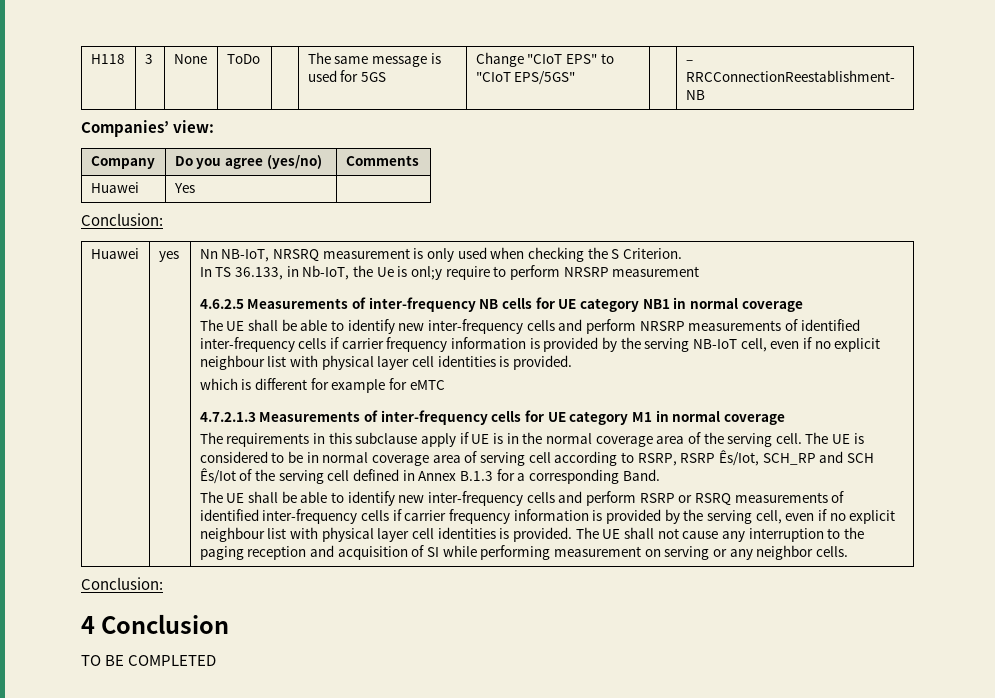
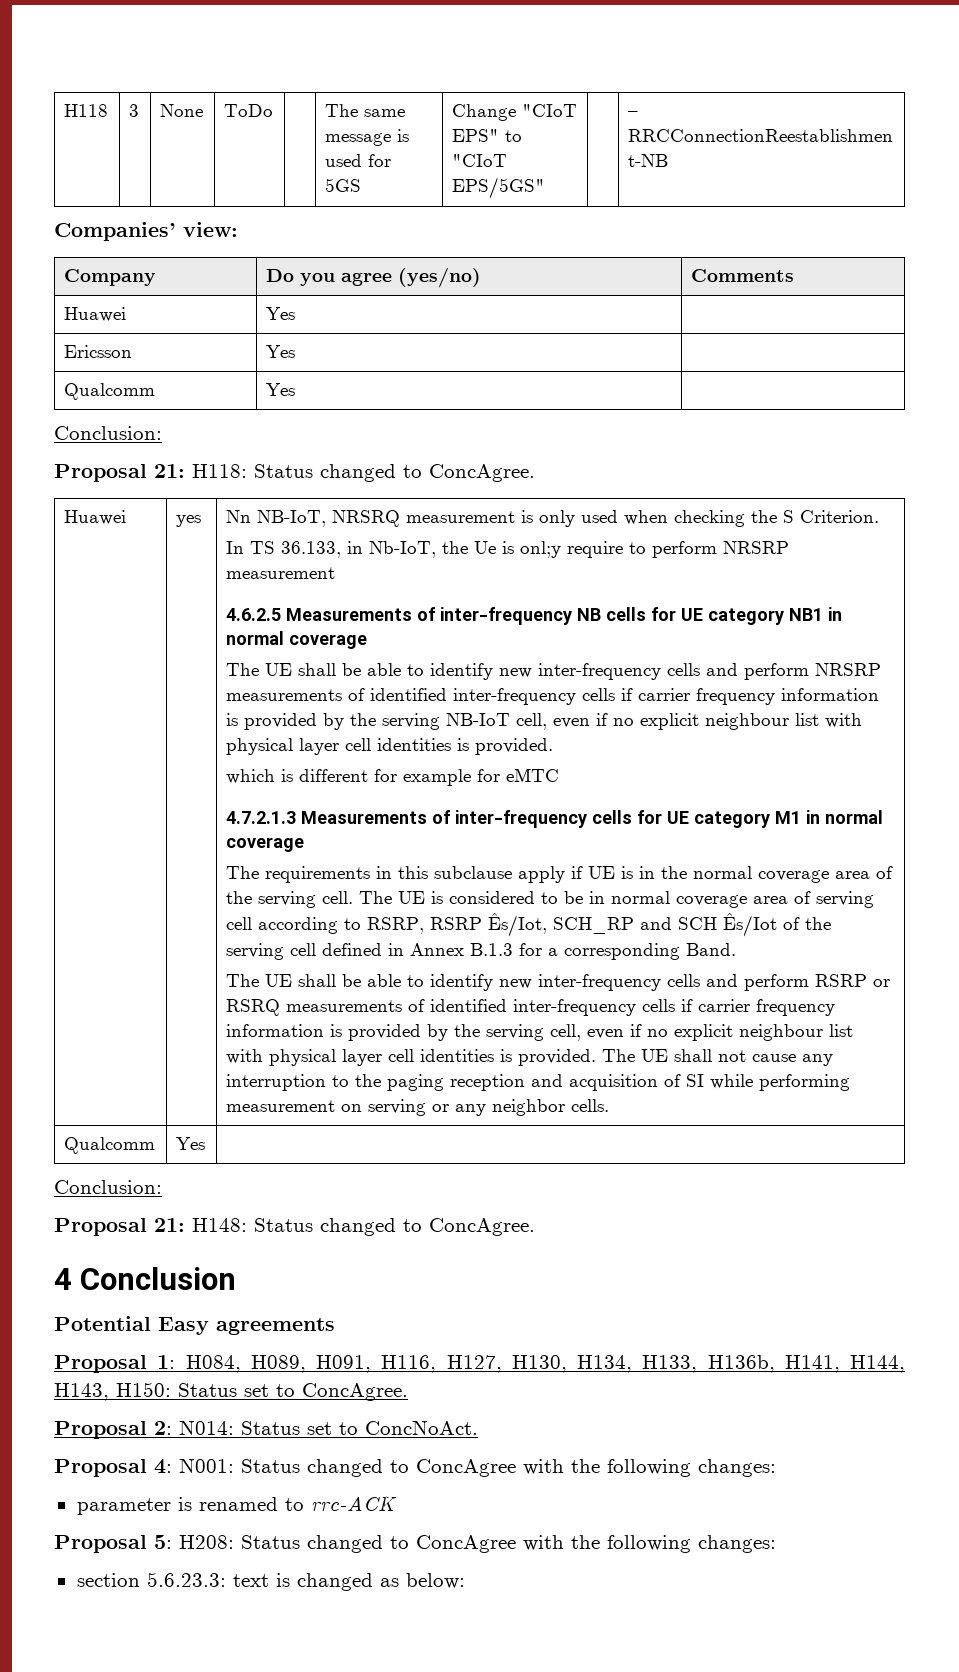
[81,213,163,226] // Conclusion: -> [64,345,133,358] [266,345,296,358] [64,383,156,400] [266,383,296,396] [54,426,162,440] [54,464,535,482] // Ericsson | Yes | // Qualcomm | Yes | // Conclusion: // Proposal 21: H118: Status changed to ConcAgree.
[81,577,163,590] [81,614,230,634] [81,655,217,666] // Conclusion: // 4 Conclusion // TO BE COMPLETED -> [64,1137,156,1154] [176,1137,206,1150] [54,1180,162,1194] [54,1218,535,1236] [54,1267,237,1290] [54,1316,335,1335] [54,1355,905,1373] [54,1382,408,1401] [54,1420,478,1439] [54,1458,776,1477] [76,1495,397,1515] [54,1535,776,1553] [76,1572,465,1591] // Qualcomm | Yes | // Conclusion: // Proposal 21: H148: Status changed to ConcAgree. // 4 Conclusion // Potential Easy agreements // Proposal 1: H084, H089, H091, H116, H127, H130, H134, H133, H136b, H141, H144, H143, H150: Status set to ConcAgree. // Proposal 2: N014: Status set to ConcNoAct. // Proposal 4: N001: Status changed to ConcAgree with the following changes: // parameter is renamed to rrc-ACK // Proposal 5: H208: Status changed to ConcAgree with the following changes: // section 5.6.23.3: text is changed as below:

